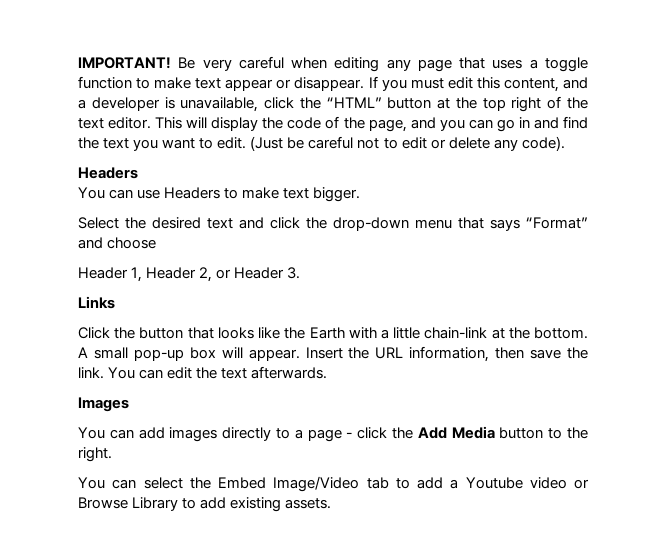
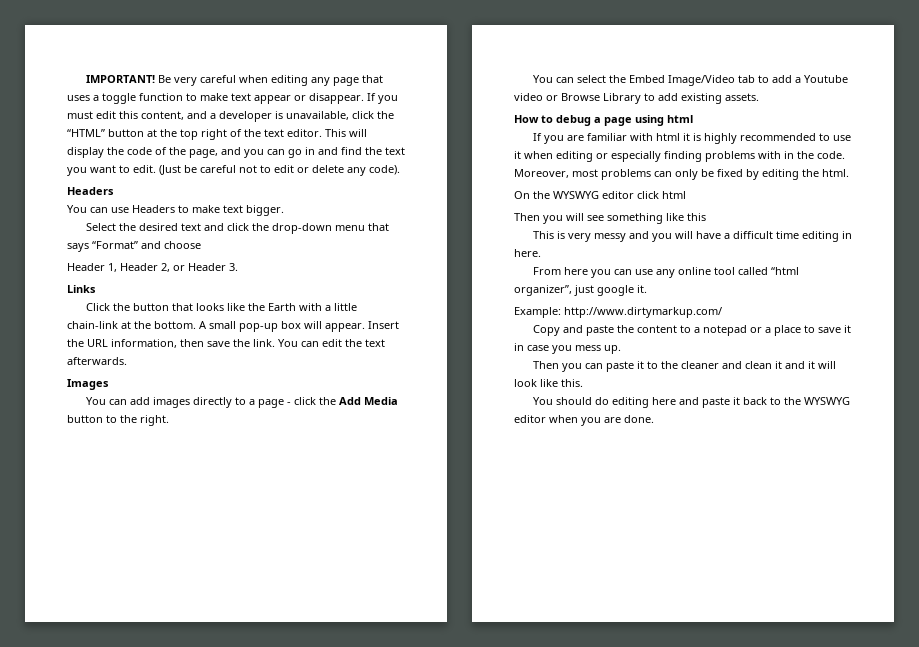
(332, 503) none -> [514,115,693,126] [532,133,851,144] [514,151,845,162] [514,169,849,180] [514,191,686,199] [514,213,706,224] [532,231,852,242] [514,249,541,257] [532,267,799,278] [514,285,647,296] [514,307,722,318] [532,325,851,336] [514,343,621,354] [532,361,836,372] [514,379,583,387] [532,397,850,408] [514,415,654,426] // How to debug a page using html // If you are familiar with html it is highly recommended to use it when editing or especially finding problems with in the code. Moreover, most problems can only be fixed by editing the html. // On the WYSWYG editor click html // Then you will see something like this // This is very messy and you will have a difficult time editing in here. // From here you can use any online tool called “html organizer”, just google it. // Example: http://www.dirtymarkup.com/ // Copy and paste the content to a notepad or a place to save it in case you mess up. // Then you can paste it to the cleaner and clean it and it will look like this. // You should do editing here and paste it back to the WYSWYG editor when you are done.

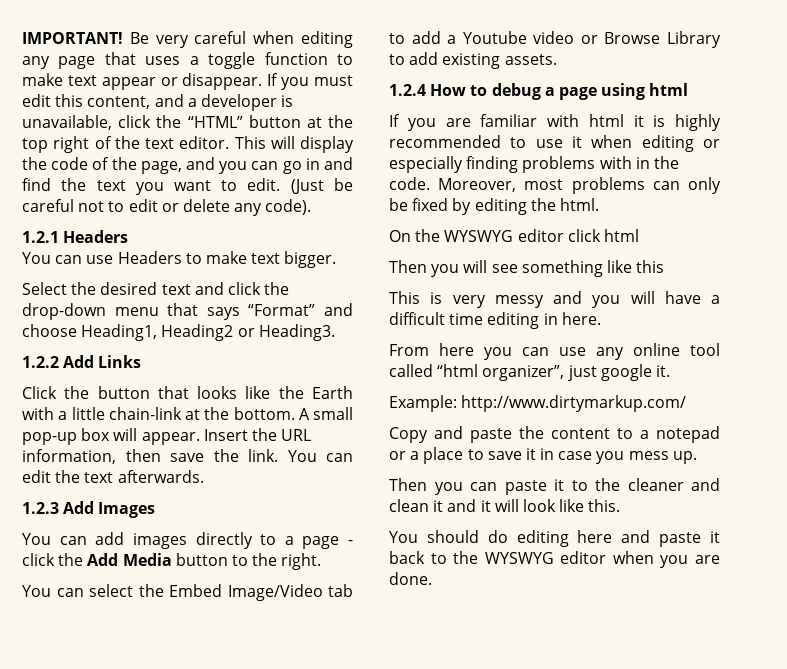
(400, 170) none -> [22,231,59,243] 1.2.1
[67,263,238,272] // Header 1, Header 2, or Header 3. // -> [81,324,335,341] [22,355,95,368] Heading1, Heading2 or Heading3. // 1.2.2 Add
(127, 361) none -> [22,501,95,514] 1.2.3 Add
(759, 97) none -> [389,84,426,96] 1.2.4

